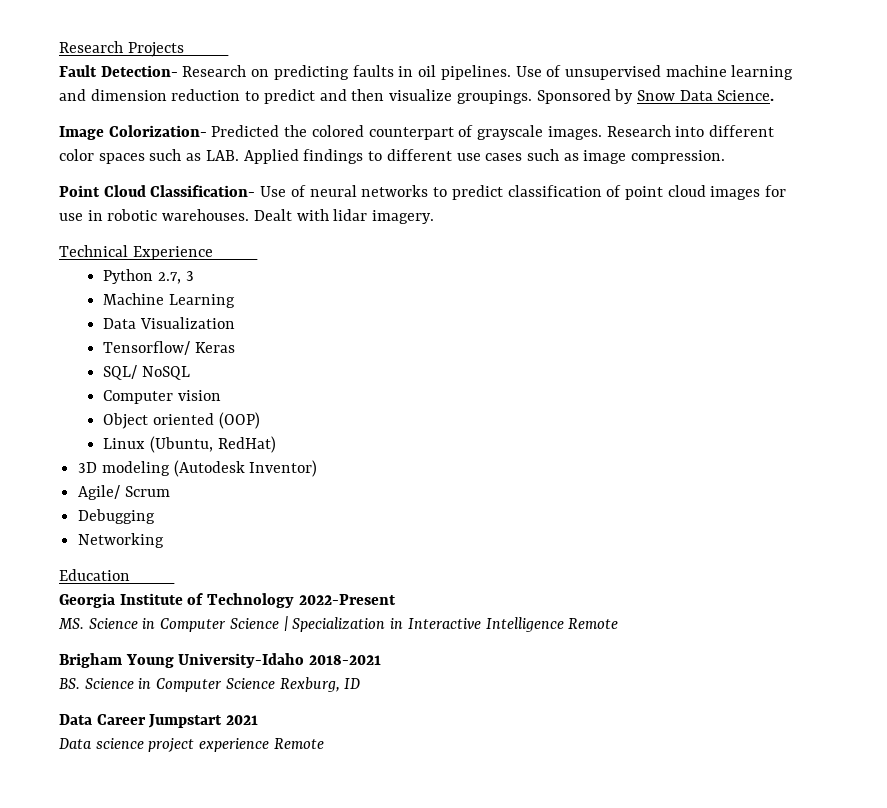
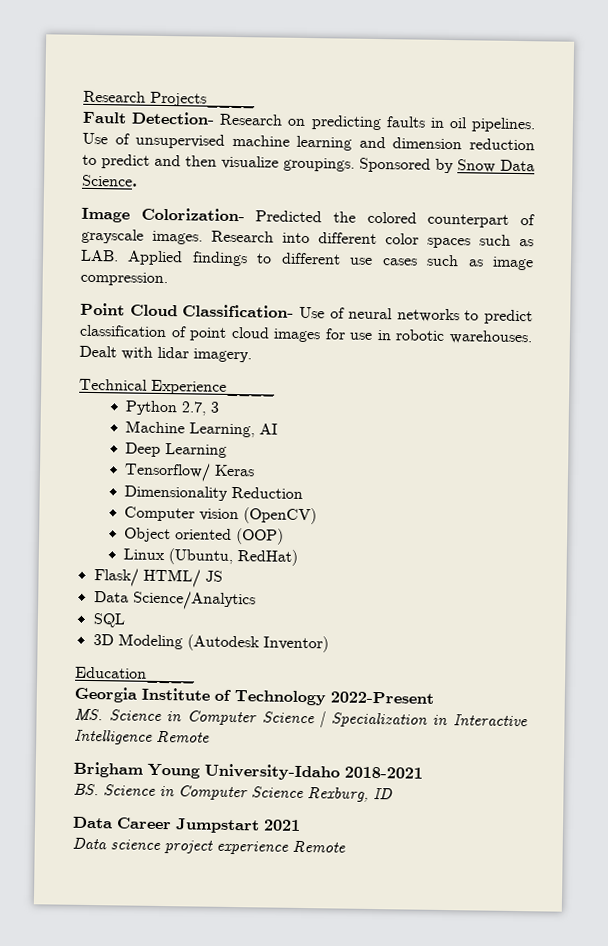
(165, 299) none -> [189,422,279,438] [125,442,162,457] Learning, AI // Deep
[103,317,236,329] // Data Visualization -> (228, 450) none
[103,365,191,380] SQL/ NoSQL -> [124,485,304,501] Dimensionality Reduction
(222, 395) none -> [243,507,318,525] (OpenCV)
(276, 444) none -> [93,568,223,588] [93,590,256,611] [92,613,125,628] // Flask/ HTML/ JS // Data Science/Analytics // SQL
[101,461,170,476] modeling -> [117,633,183,650] Modeling
[78,485,170,500] [78,509,156,524] [78,533,165,548] // Agile/ Scrum // Debugging // Networking -> (329, 644) none

